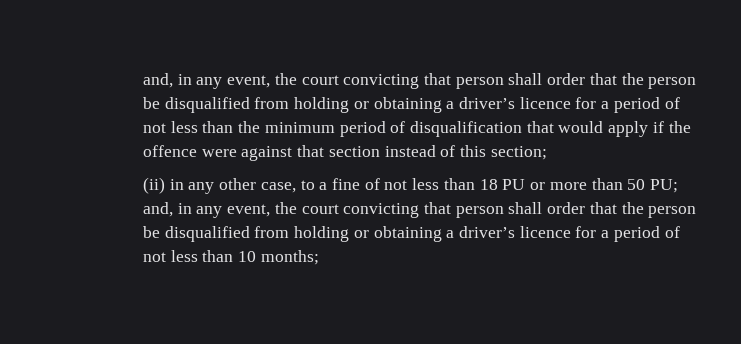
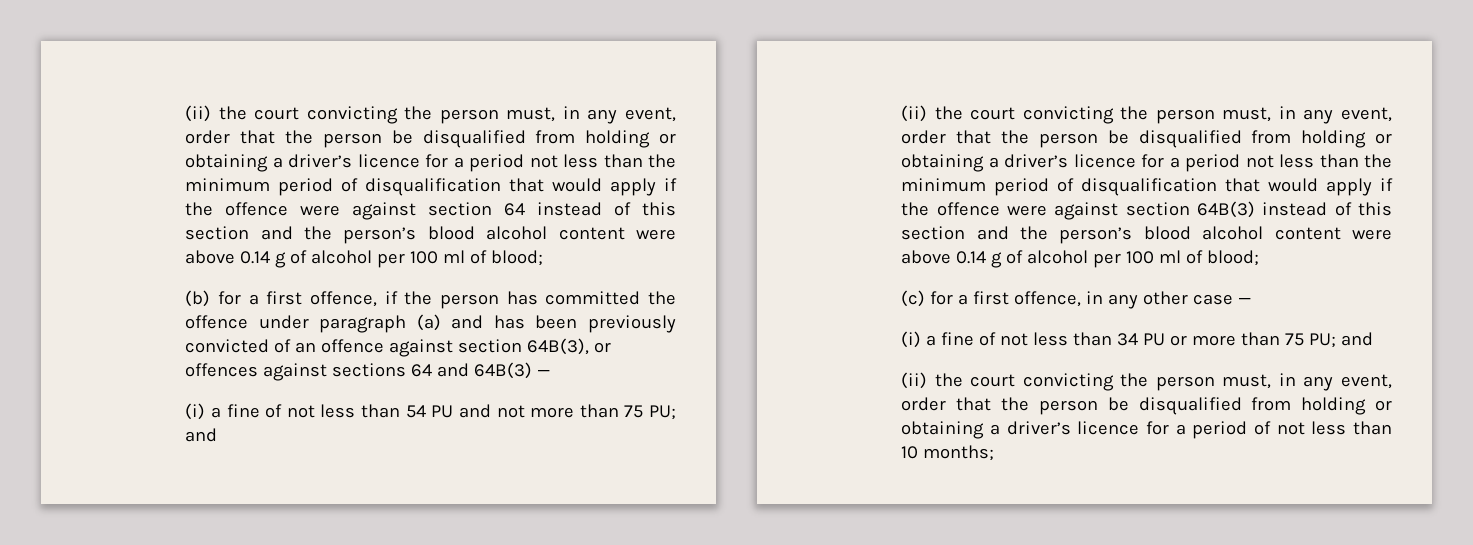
[142,73,543,89] and, in any event, the court convicting that person shall -> [185,105,677,124] (ii) the court convicting the person must, in any event,
[664,97,680,109] of -> (525, 163) none
[297,145,547,160] [142,177,678,194] [142,202,543,218] that section instead of this section; // (ii) in any other case, to a fine of not less than 18 PU or more than 50 PU; and, in any event, the court convicting that person shall -> [428,202,677,216] [185,226,676,244] [185,250,544,268] [185,290,676,309] [185,314,676,333] [185,338,612,357] [185,362,551,381] [185,403,676,420] [185,428,218,442] [901,105,1392,124] [901,130,1392,148] [901,154,1392,172] [901,178,1393,196] [901,201,1392,220] [901,226,1392,244] [901,250,1260,268] [901,290,1252,309] [901,331,1374,348] [901,372,1392,391] section 64 instead of this section and the person’s blood alcohol content were above 0.14 g of alcohol per 100 ml of blood; // (b) for a first offence, if the person has committed the offence under paragraph (a) and has been previously convicted of an offence against section 64B(3), or offences against sections 64 and 64B(3) — // (i) a fine of not less than 54 PU and not more than 75 PU; and // (ii) the court convicting the person must, in any event, order that the person be disqualified from holding or obtaining a driver’s licence for a period not less than the minimum period of disqualification that would apply if the offence were against section 64B(3) instead of this section and the person’s blood alcohol content were above 0.14 g of alcohol per 100 ml of blood; // (c) for a first offence, in any other case — // (i) a fine of not less than 34 PU or more than 75 PU; and // (ii) the court convicting the person must, in any event,

